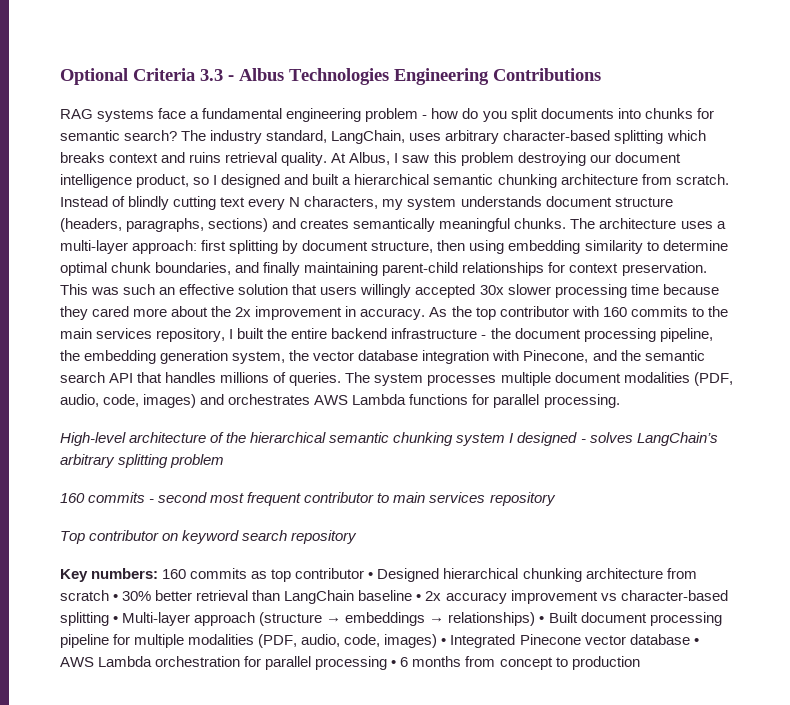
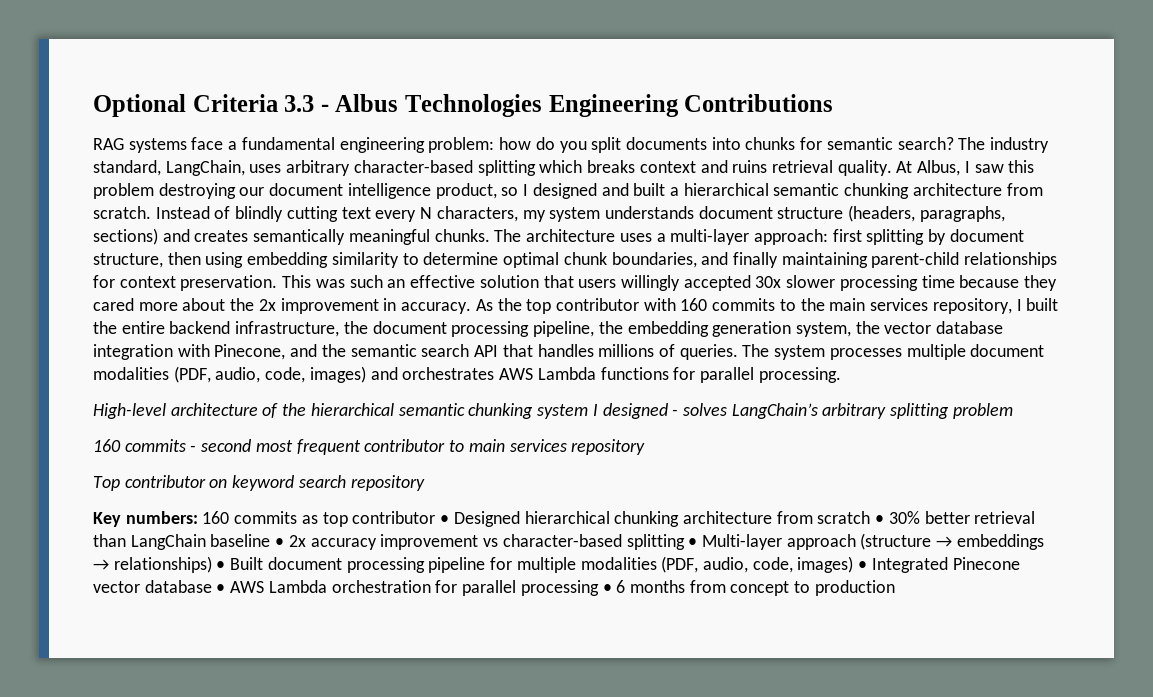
[365,108,428,122] problem - -> [428,137,495,153] problem:
[391,328,487,339] infrastructure - -> [235,321,340,337] infrastructure,

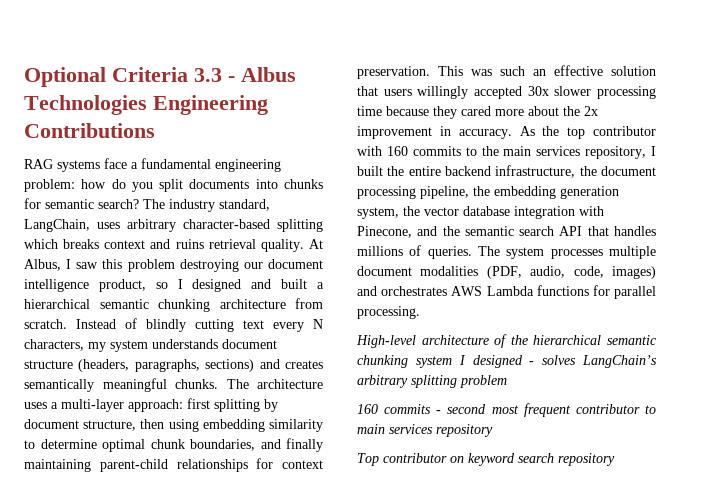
[93,511,1036,527] [93,533,1044,550] [93,556,1020,573] [93,580,895,596] // Key numbers: 160 commits as top contributor • Designed hierarchical chunking architecture from scratch • 30% better retrieval than LangChain baseline • 2x accuracy improvement vs character-based splitting • Multi-layer approach (structure → embeddings → relationships) • Built document processing pipeline for multiple modalities (PDF, audio, code, images) • Integrated Pinecone vector database • AWS Lambda orchestration for parallel processing • 6 months from concept to production -> (615, 459) none

